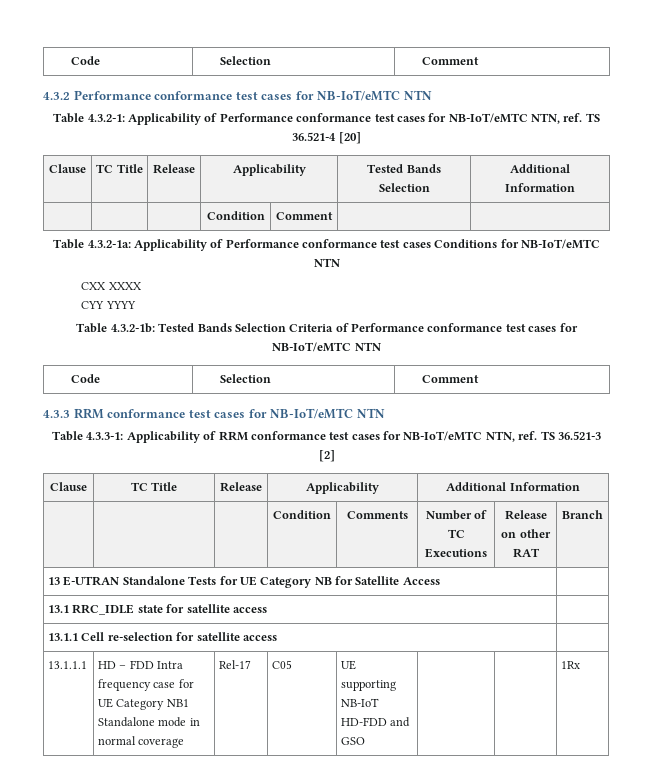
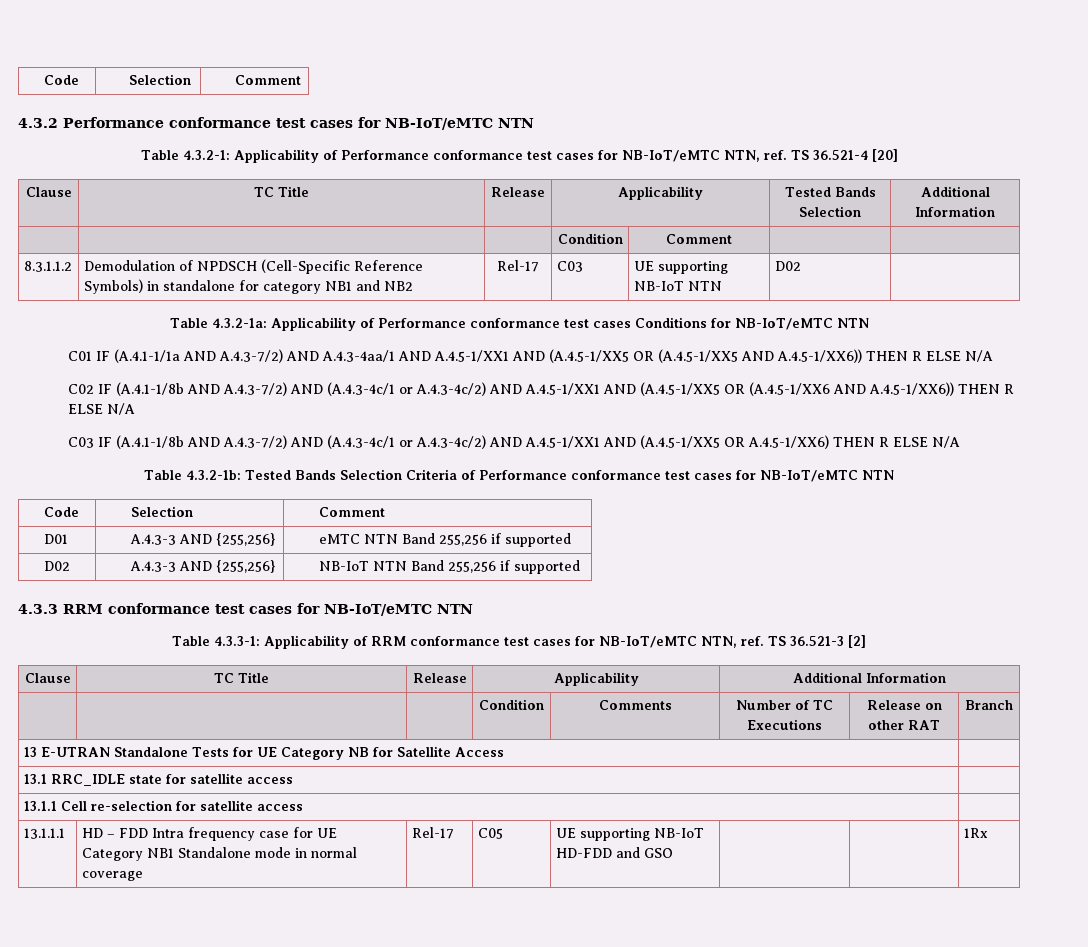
(333, 216) none -> [23,261,72,272] [83,259,423,274] [83,279,413,294] [497,260,539,272] [556,261,583,272] [633,261,728,274] [633,281,722,291] [774,261,801,271] // 8.3.1.1.2 | Demodulation of NPDSCH (Cell-Specific Reference Symbols) in standalone for category NB1 and NB2 | Rel-17 | C03 | UE supporting NB-IoT NTN | D02 |
[81,282,142,290] [81,301,136,309] CXX XXXX // CYY YYYY -> [68,349,994,363] [68,382,1015,396] [68,403,136,415] [68,435,961,449] C01 IF (A.4.1-1/1a AND A.4.3-7/2) AND A.4.3-4aa/1 AND A.4.5-1/XX1 AND (A.4.5-1/XX5 OR (A.4.5-1/XX5 AND A.4.5-1/XX6)) THEN R ELSE N/A // C02 IF (A.4.1-1/8b AND A.4.3-7/2) AND (A.4.3-4c/1 or A.4.3-4c/2) AND A.4.5-1/XX1 AND (A.4.5-1/XX5 OR (A.4.5-1/XX6 AND A.4.5-1/XX6)) THEN R ELSE N/A // C03 IF (A.4.1-1/8b AND A.4.3-7/2) AND (A.4.3-4c/1 or A.4.3-4c/2) AND A.4.5-1/XX1 AND (A.4.5-1/XX5 OR A.4.5-1/XX6) THEN R ELSE N/A
(480, 379) none -> [43,534,68,544] [129,533,275,546] [318,533,571,547] [43,561,70,571] [129,560,275,573] [318,560,580,574] // D01 | A.4.3-3 AND {255,256} | eMTC NTN Band 255,256 if supported // D02 | A.4.3-3 AND {255,256} | NB-IoT NTN Band 255,256 if supported

